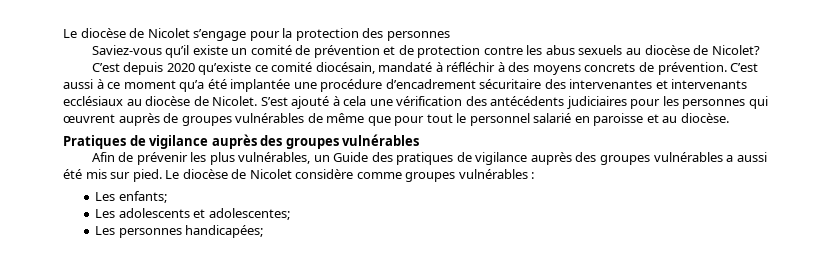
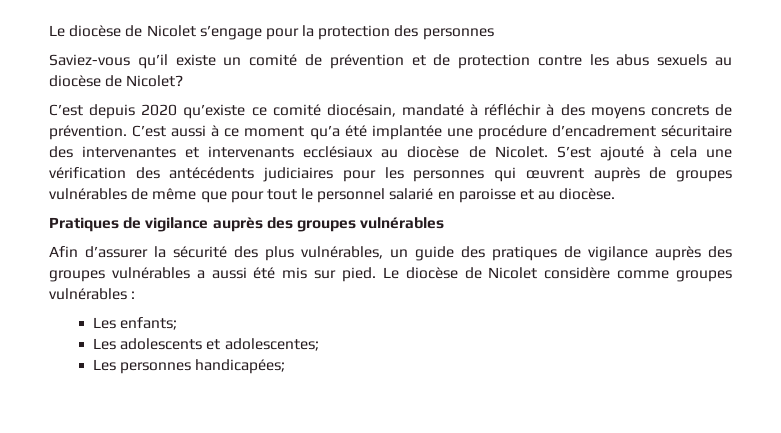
[118,152,207,165] de prévenir les -> [85,246,258,258] d’assurer la sécurité des
[333,152,369,162] Guide -> [415,246,454,261] guide

